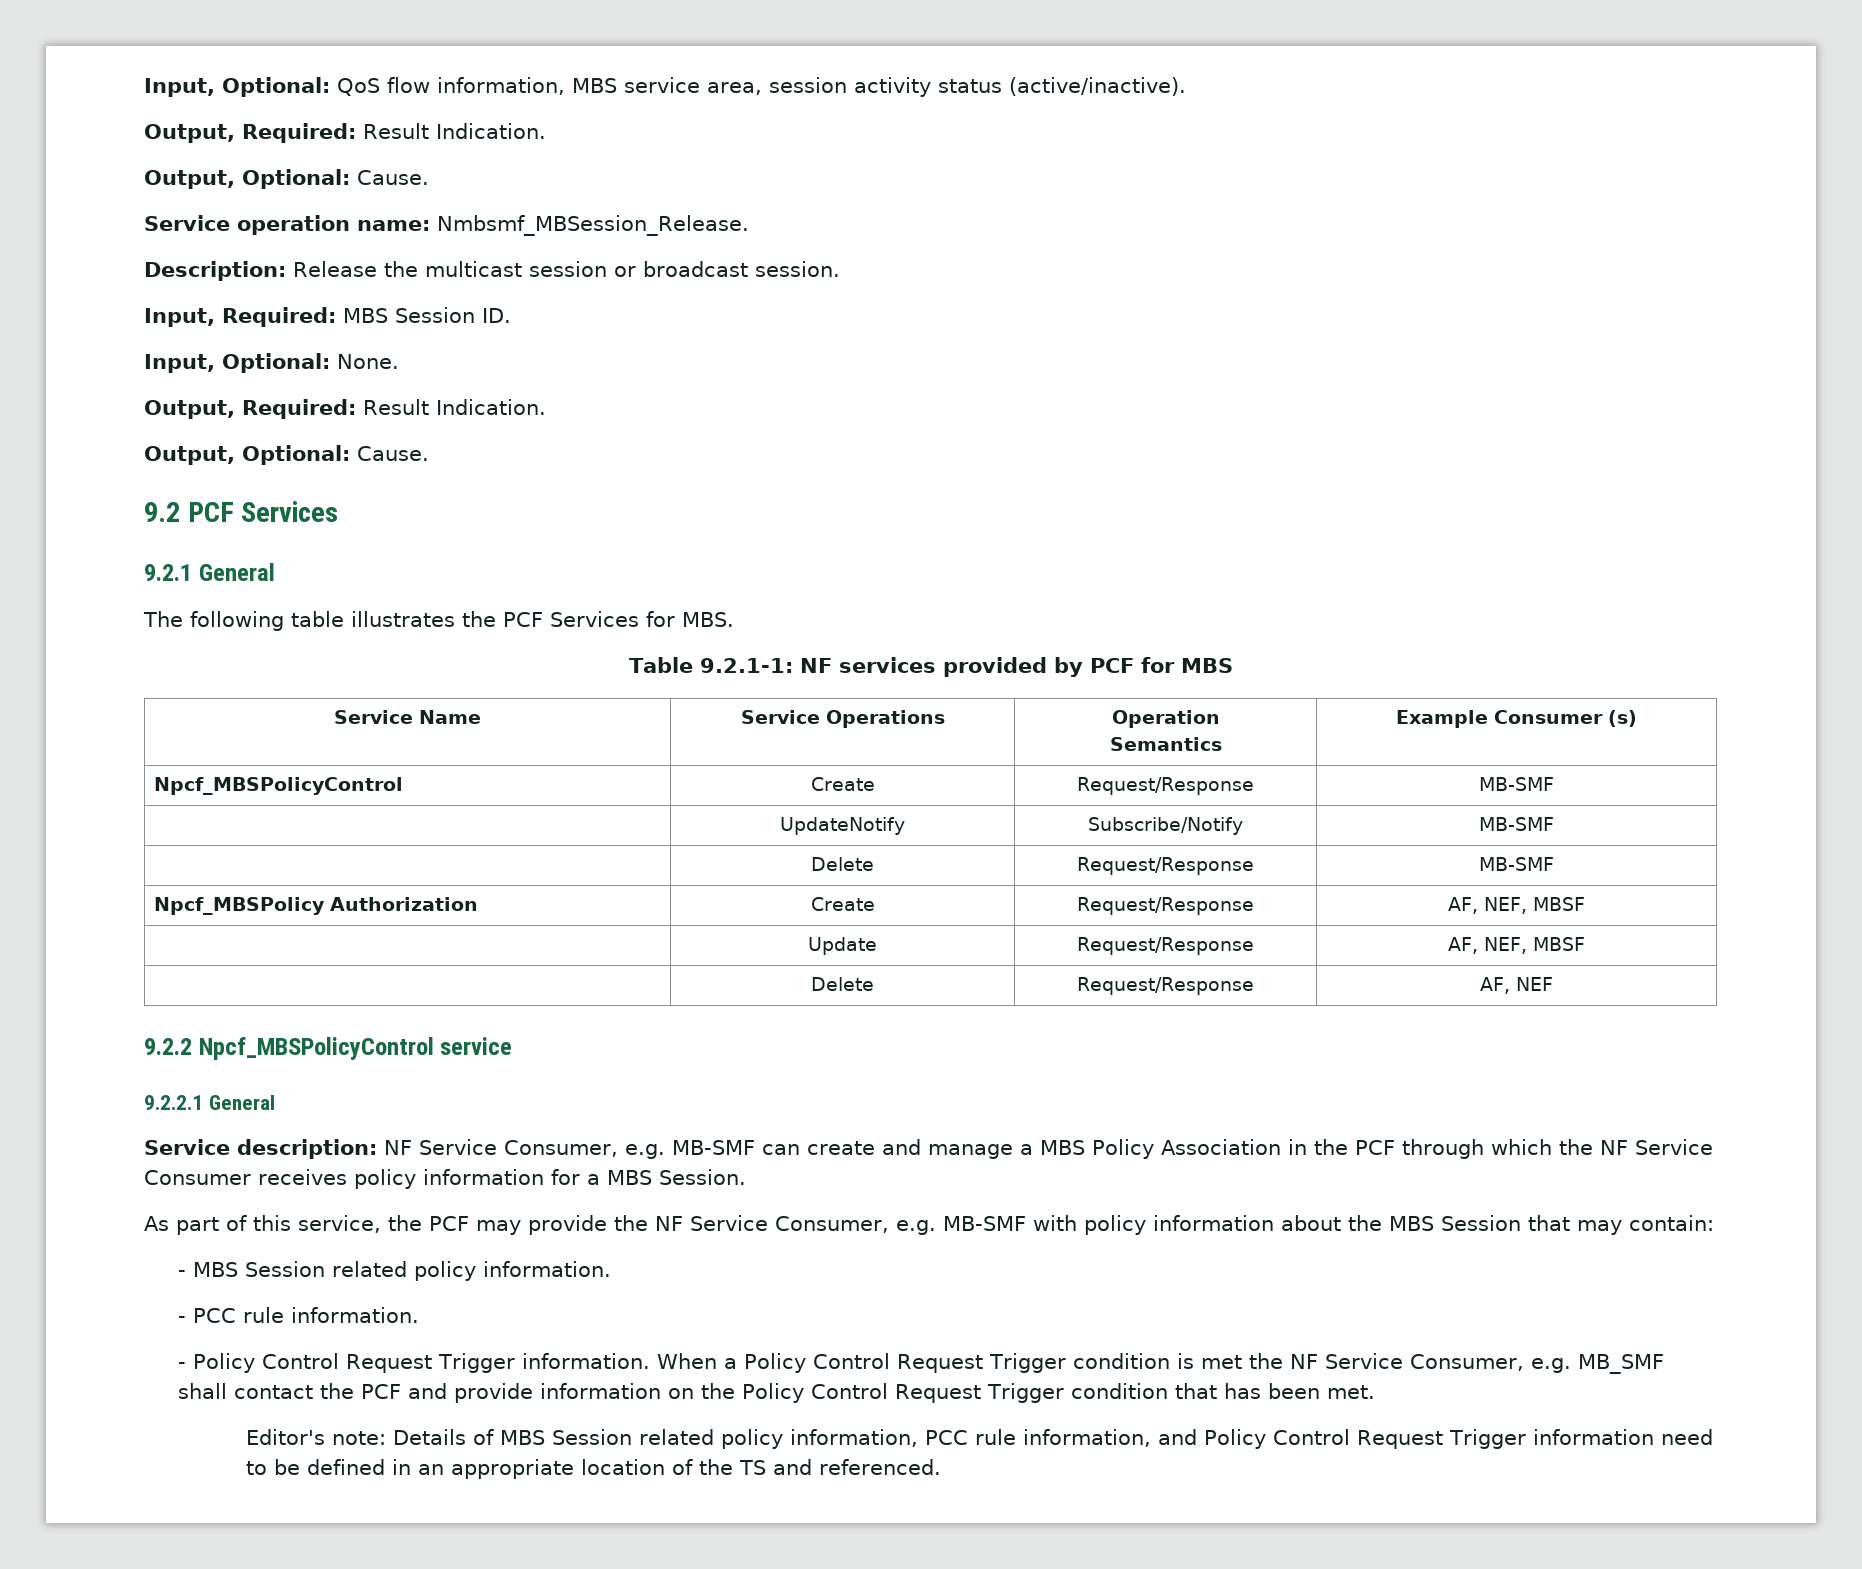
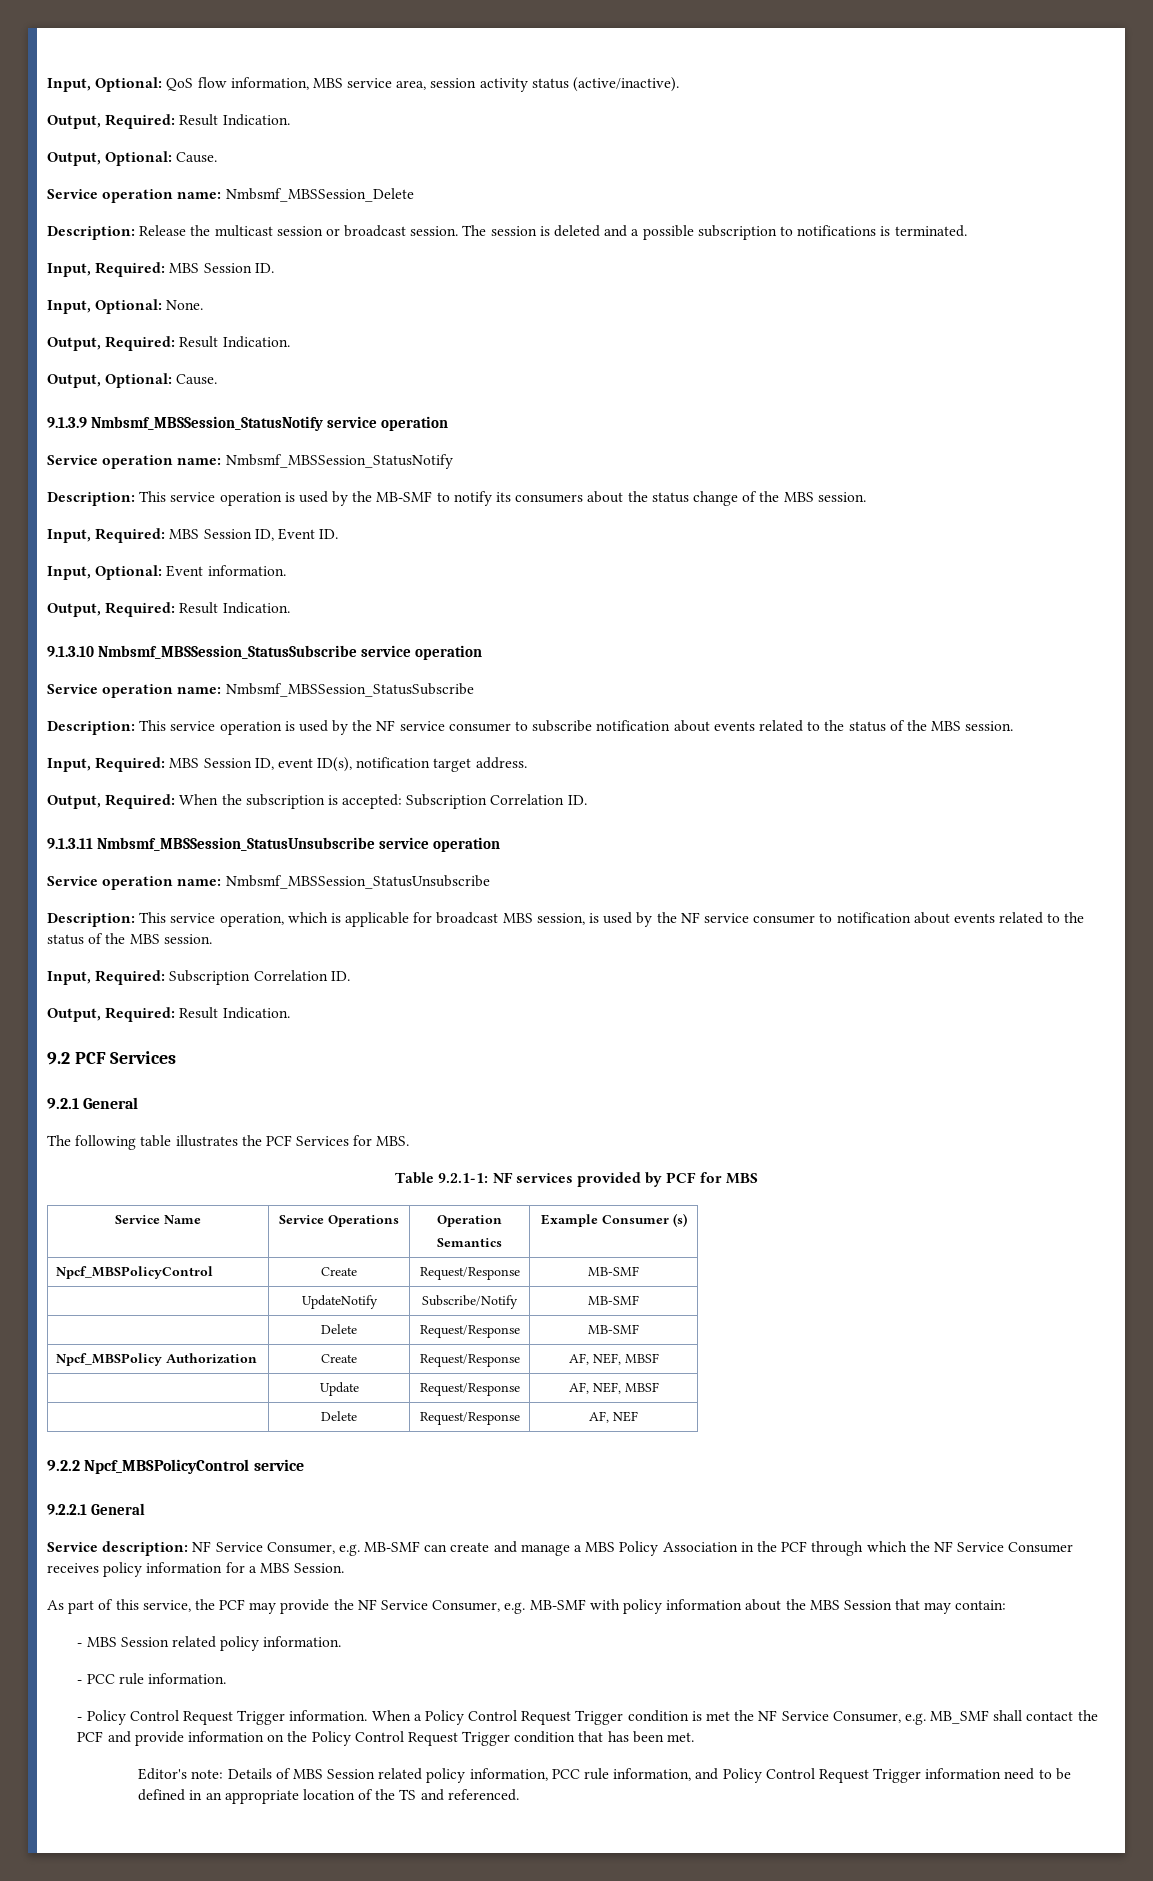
[437,215,749,236] Nmbsmf_MBSession_Release. -> [225,188,414,202] Nmbsmf_MBSSession_Delete
(840, 269) none -> [462,225,967,240] The session is deleted and a possible subscription to notifications is terminated.
(429, 453) none -> [47,416,449,431] [47,454,453,469] [47,491,866,506] [47,528,339,543] [47,565,286,580] [47,602,290,617] [47,645,483,660] [47,683,474,698] [47,720,1014,735] [47,757,527,772] [47,794,587,809] [47,837,501,852] [47,875,490,890] [47,912,1085,927] [47,933,212,945] [47,970,350,985] [47,1007,290,1022] // 9.1.3.9 Nmbsmf_MBSSession_StatusNotify service operation // Service operation name: Nmbsmf_MBSSession_StatusNotify // Description: This service operation is used by the MB-SMF to notify its consumers about the status change of the MBS session. // Input, Required: MBS Session ID, Event ID. // Input, Optional: Event information. // Output, Required: Result Indication. // 9.1.3.10 Nmbsmf_MBSSession_StatusSubscribe service operation // Service operation name: Nmbsmf_MBSSession_StatusSubscribe // Description: This service operation is used by the NF service consumer to subscribe notification about events related to the status of the MBS session. // Input, Required: MBS Session ID, event ID(s), notification target address. // Output, Required: When the subscription is accepted: Subscription Correlation ID. // 9.1.3.11 Nmbsmf_MBSSession_StatusUnsubscribe service operation // Service operation name: Nmbsmf_MBSSession_StatusUnsubscribe // Description: This service operation, which is applicable for broadcast MBS session, is used by the NF service consumer to notification about events related to the status of the MBS session. // Input, Required: Subscription Correlation ID. // Output, Required: Result Indication.

